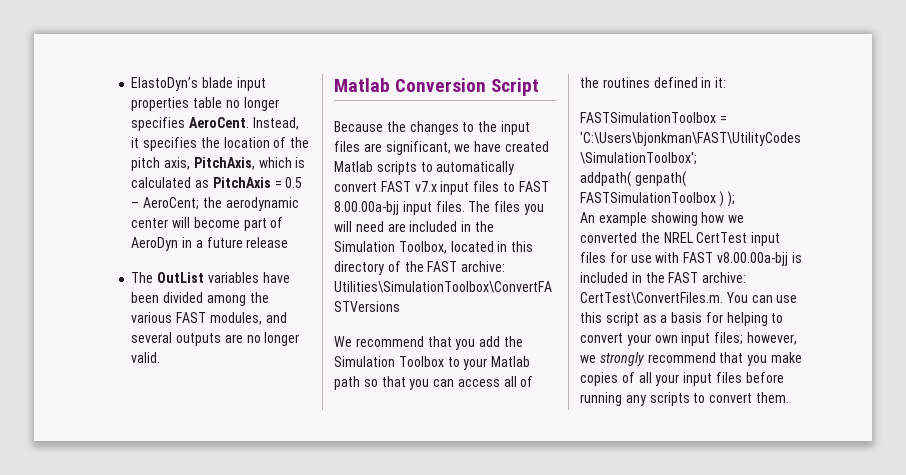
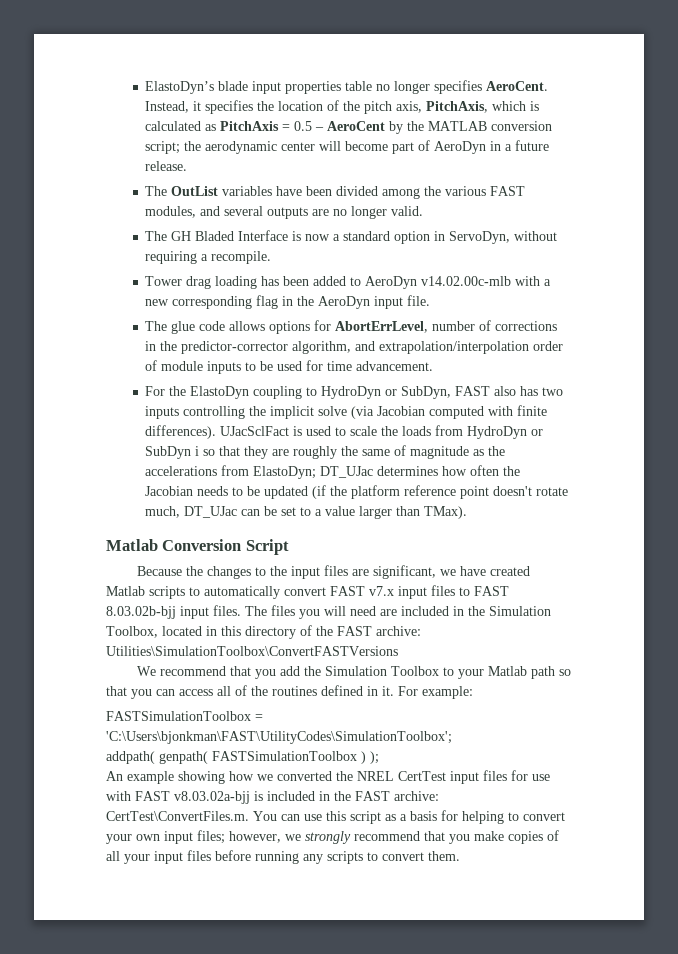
[142,197,199,210] AeroCent; -> [327,121,553,134] [145,141,181,154] AeroCent by the MATLAB conversion script;
[246,237,289,248] release -> [145,161,188,171] release.
(161, 357) none -> [145,230,558,244] [145,251,272,264] [145,276,552,289] [145,295,431,309] [145,320,558,334] [145,341,564,354] [145,360,434,374] [145,386,564,399] [145,405,548,419] [145,425,544,439] [145,445,506,459] [145,465,521,479] [145,485,569,499] [145,506,468,519] // The GH Bladed Interface is now a standard option in ServoDyn, without requiring a recompile. // Tower drag loading has been added to AeroDyn v14.02.00c-mlb with a new corresponding flag in the AeroDyn input file. // The glue code allows options for AbortErrLevel, number of corrections in the predictor-corrector algorithm, and extrapolation/interpolation order of module inputs to be used for time advancement. // For the ElastoDyn coupling to HydroDyn or SubDyn, FAST also has two inputs controlling the implicit solve (via Jacobian computed with finite differences). UJacSclFact is used to scale the loads from HydroDyn or SubDyn i so that they are roughly the same of magnitude as the accelerations from ElastoDyn; DT_UJac determines how often the Jacobian needs to be updated (if the platform reference point doesn't rotate much, DT_UJac can be set to a value larger than TMax).
[334,201,399,215] 8.00.00a-bjj -> [106,606,176,619] 8.03.02b-bjj
[715,77,727,88] it: -> [382,686,473,699] it. For example:
[716,252,788,266] v8.00.00a-bjj -> [174,791,250,804] v8.03.02a-bjj

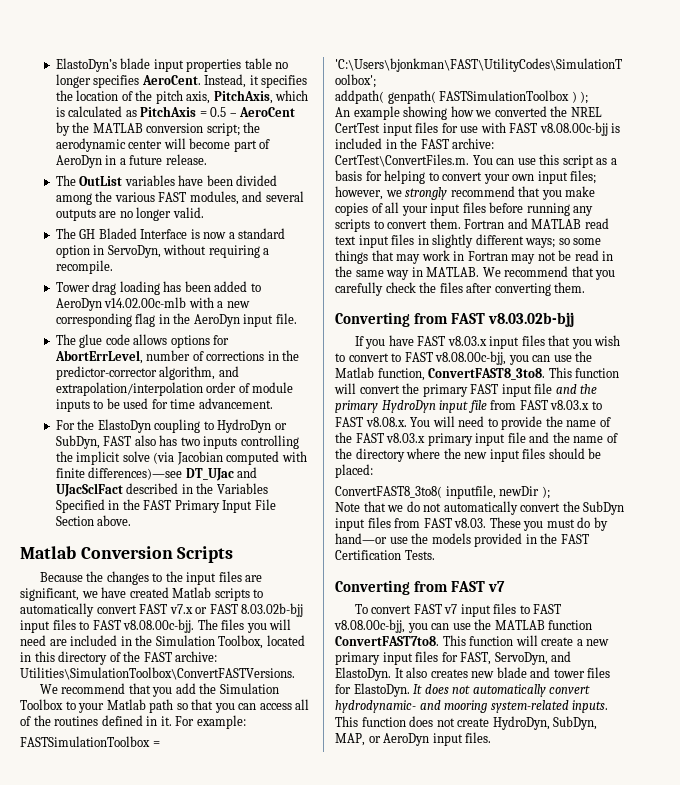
[145,425,544,439] [145,445,506,459] [145,465,521,479] [145,485,569,499] [145,506,468,519] differences). UJacSclFact is used to scale the loads from HydroDyn or SubDyn i so that they are roughly the same of magnitude as the accelerations from ElastoDyn; DT_UJac determines how often the Jacobian needs to be updated (if the platform reference point doesn't rotate much, DT_UJac can be set to a value larger than TMax). -> [88,467,258,481] [55,483,268,497] [55,499,276,513] [55,515,132,526] differences)—see DT_UJac and UJacSclFact described in the Variables Specified in the FAST Primary Input File Section above.
[245,539,289,555] Script -> [177,546,234,563] Scripts
[398,585,509,599] [106,605,241,619] input files to FAST 8.03.02b-bjj input files. -> [195,603,304,617] [20,619,195,633] or FAST 8.03.02b-bjj input files to FAST v8.08.00c-bjj.
[106,646,398,656] Utilities\SimulationToolbox\ConvertFASTVersions -> [20,667,295,680] Utilities\SimulationToolbox\ConvertFASTVersions.
[174,791,250,804] v8.03.02a-bjj -> [539,122,608,136] v8.08.00c-bjj
(460, 856) none -> [464,218,609,229] [335,234,602,248] [335,250,614,264] [335,266,616,280] [335,282,586,296] [335,312,575,327] [354,335,621,349] [335,351,593,365] [335,367,620,381] [334,383,598,397] [335,400,602,413] [335,416,611,430] [335,432,618,446] [335,448,602,462] [335,464,373,478] [335,485,550,499] [335,501,625,515] [335,517,608,531] [335,533,589,547] [335,550,435,560] [335,580,506,595] [354,603,562,617] [334,619,593,633] [335,635,610,646] [335,651,572,665] [335,667,611,681] [335,683,591,697] [335,700,609,713] [335,716,598,730] [335,732,492,746] Fortran and MATLAB read text input files in slightly different ways; so some things that may work in Fortran may not be read in the same way in MATLAB. We recommend that you carefully check the files after converting them. // Converting from FAST v8.03.02b-bjj // If you have FAST v8.03.x input files that you wish to convert to FAST v8.08.00c-bjj, you can use the Matlab function, ConvertFAST8_3to8. This function will convert the primary FAST input file and the primary HydroDyn input file from FAST v8.03.x to FAST v8.08.x. You will need to provide the name of the FAST v8.03.x primary input file and the name of the directory where the new input files should be placed: // ConvertFAST8_3to8( inputfile, newDir ); // Note that we do not automatically convert the SubDyn input files from FAST v8.03. These you must do by hand—or use the models provided in the FAST Certification Tests. // Converting from FAST v7 // To convert FAST v7 input files to FAST v8.08.00c-bjj, you can use the MATLAB function ConvertFAST7to8. This function will create a new primary input files for FAST, ServoDyn, and ElastoDyn. It also creates new blade and tower files for ElastoDyn. It does not automatically convert hydrodynamic- and mooring system-related inputs. This function does not create HydroDyn, SubDyn, MAP, or AeroDyn input files.

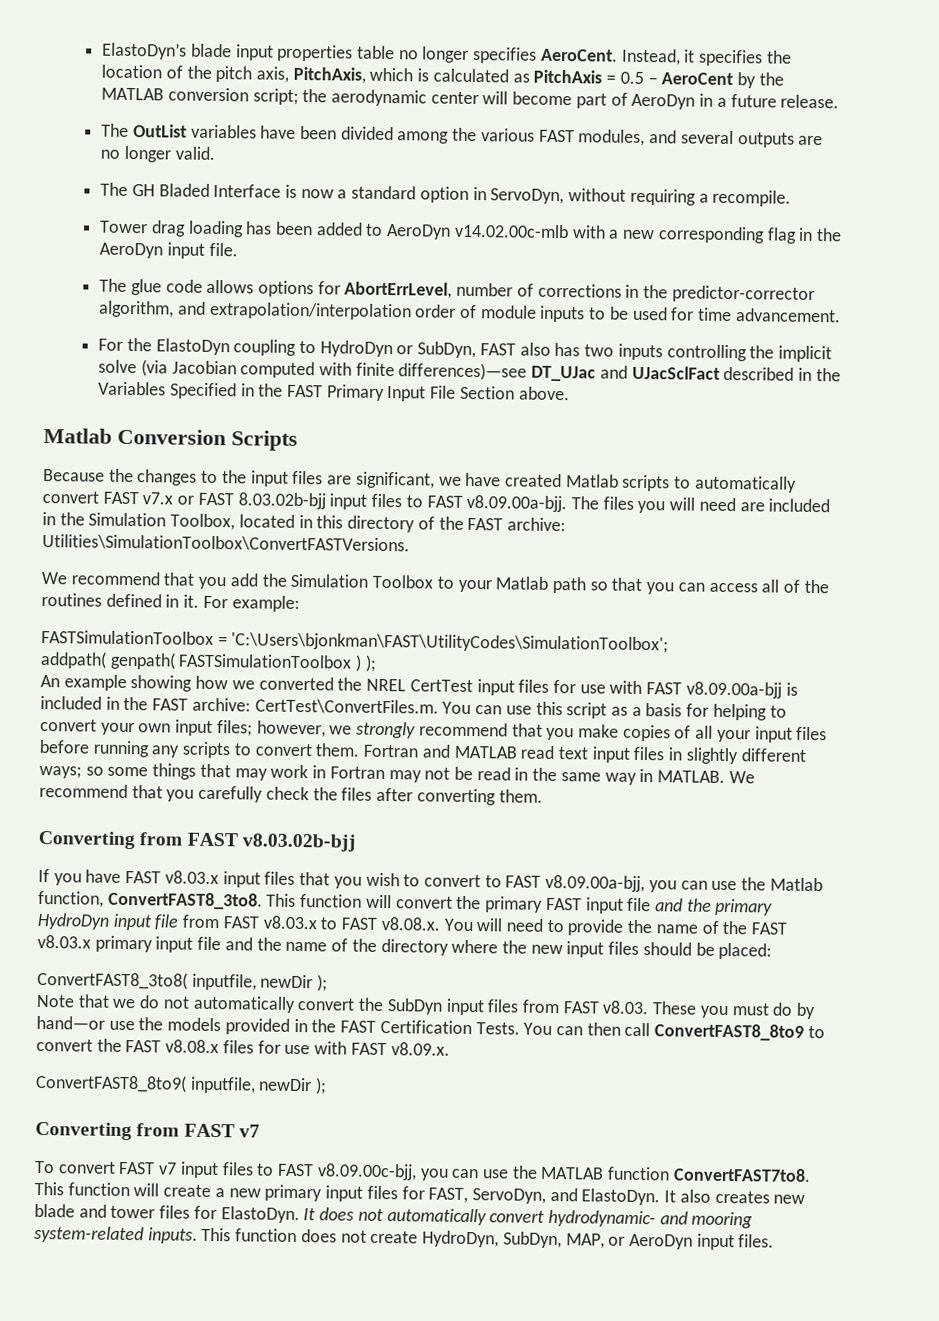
[123,619,195,633] v8.08.00c-bjj. -> [466,494,568,513] v8.09.00a-bjj.
[539,122,608,136] v8.08.00c-bjj -> [685,681,782,699] v8.09.00a-bjj
[435,351,507,365] v8.08.00c-bjj, -> [545,874,646,893] v8.09.00a-bjj,
(435, 555) none -> [523,1022,825,1041] [36,1038,450,1056] [35,1073,328,1095] You can then call ConvertFAST8_8to9 to convert the FAST v8.08.x files for use with FAST v8.09.x. // ConvertFAST8_8to9( inputfile, newDir );
[334,619,405,633] v8.08.00c-bjj, -> [316,1163,417,1181] v8.09.00c-bjj,

